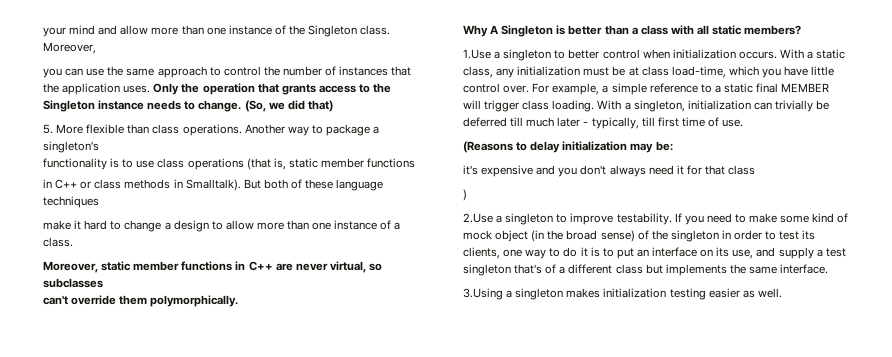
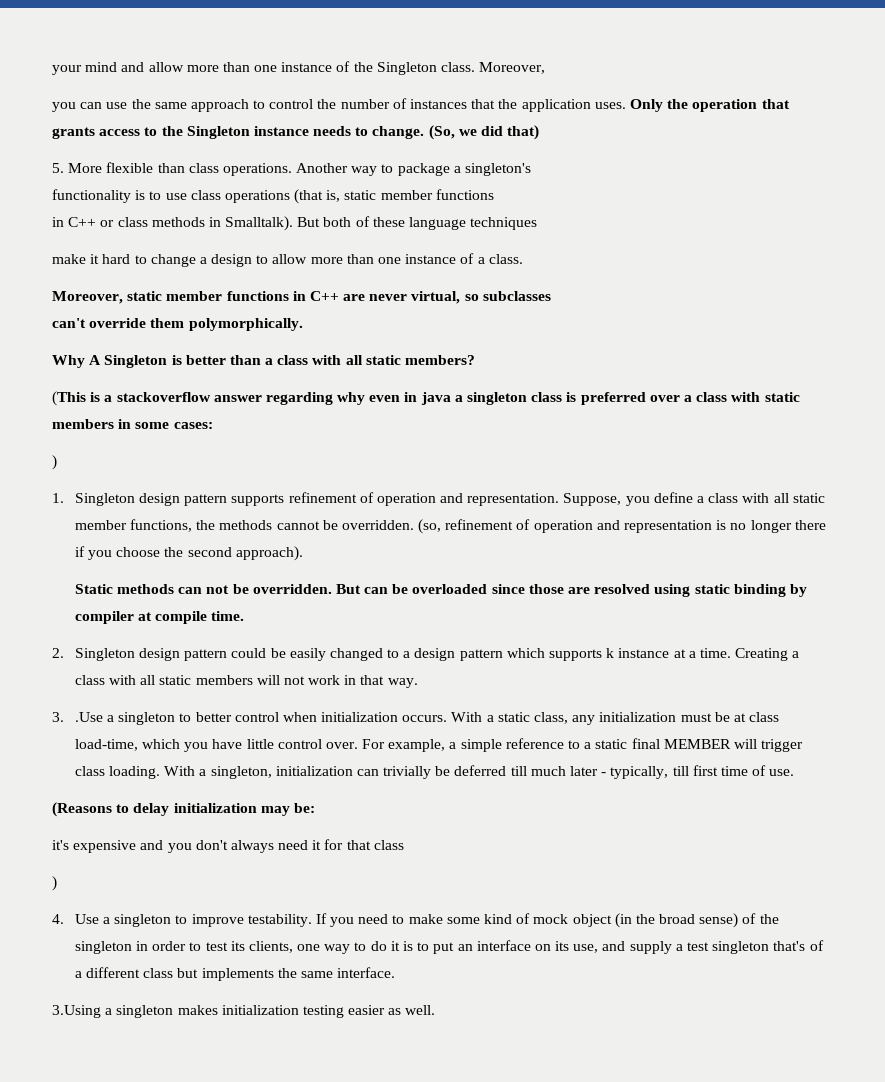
[463,49,491,59] 1.Use -> [52,391,800,406] [52,419,213,429] [52,455,57,470] [52,492,825,506] [74,519,826,534] [74,546,303,561] [74,584,807,597] [74,611,245,624] [52,648,800,661] [74,675,418,688] [52,712,103,722] (This is a stackoverflow answer regarding why even in java a singleton class is preferred over a class with static members in some cases: // ) // 1. Singleton design pattern supports refinement of operation and representation. Suppose, you define a class with all static member functions, the methods cannot be overridden. (so, refinement of operation and representation is no longer there if you choose the second approach). // Static methods can not be overridden. But can be overloaded since those are resolved using static binding by compiler at compile time. // 2. Singleton design pattern could be easily changed to a design pattern which supports k instance at a time. Creating a class with all static members will not work in that way. // 3. .Use
[463,213,493,223] 2.Use -> [52,914,99,924] 4. Use

